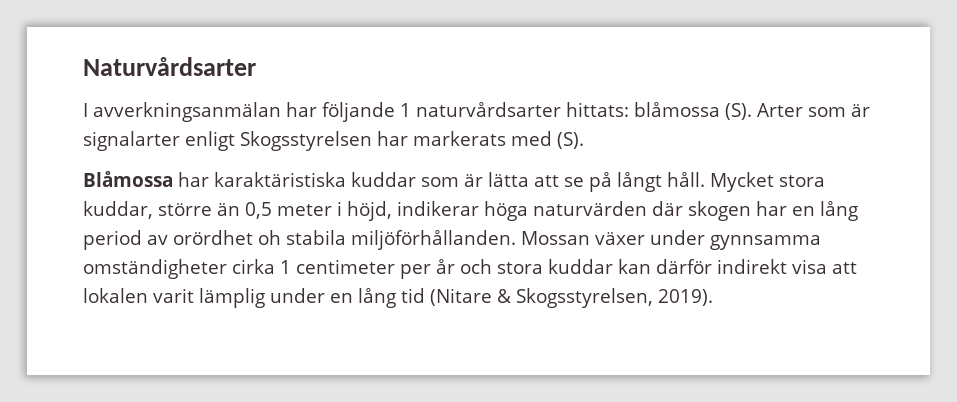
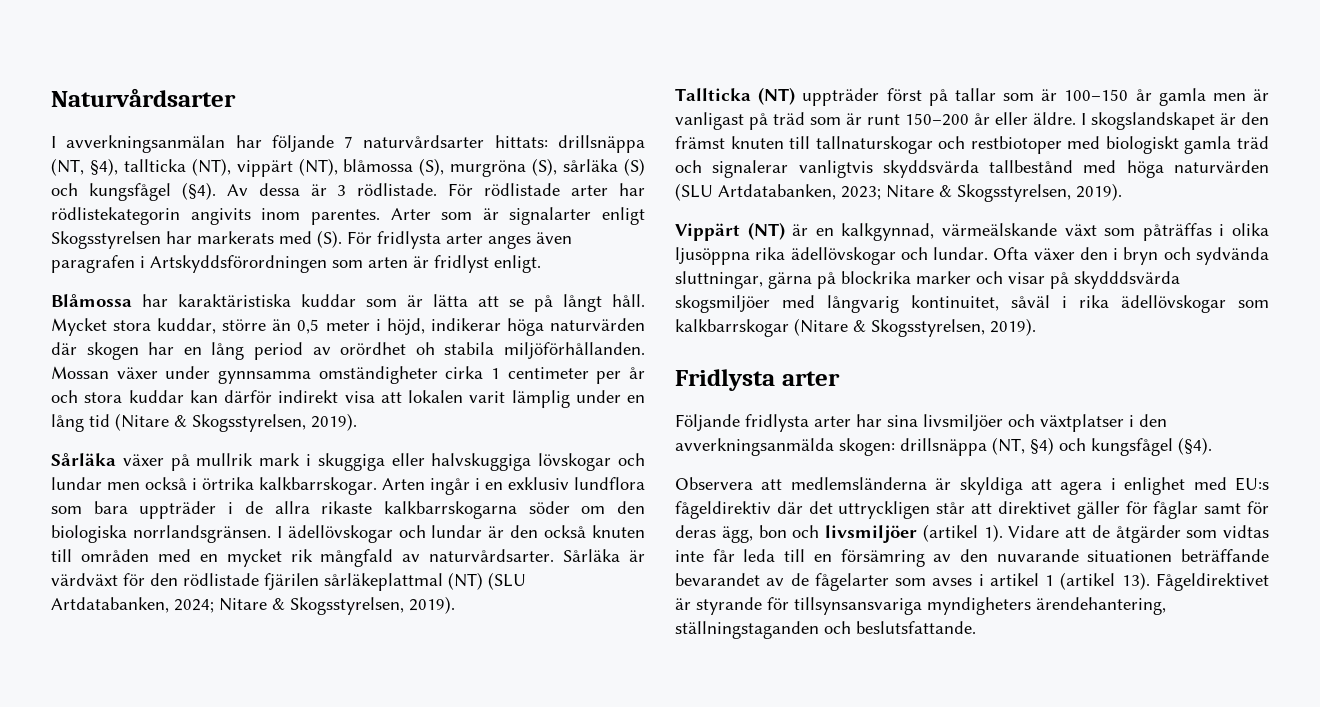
[400,103,411,117] 1 -> [344,136,354,148] 7
[634,102,752,120] blåmossa (S). -> [558,135,645,153] [51,158,645,177] [51,182,646,201] [51,207,380,225] drillsnäppa (NT, §4), tallticka (NT), vippärt (NT), blåmossa (S), murgröna (S), sårläka (S) och kungsfågel (§4). Av dessa är 3 rödlistade. För rödlistade arter har rödlistekategorin angivits inom parentes.
(584, 140) none -> [347,231,572,249] [51,255,541,273] För fridlysta arter anges även paragrafen i Artskyddsförordningen som arten är fridlyst enligt.
(713, 297) none -> [51,453,645,471] [51,477,645,495] [51,501,645,519] [51,525,646,543] [51,549,645,567] [51,572,526,591] [51,596,455,615] [675,87,1269,106] [675,112,1269,130] [675,136,1269,154] [675,160,1269,178] [675,183,1122,202] [675,222,1269,241] [675,247,1269,265] [675,271,1180,289] [675,295,1269,313] [675,318,1036,337] [675,369,840,391] [675,414,1167,432] [675,437,1212,456] [675,477,1269,495] [675,501,1269,519] [675,524,1269,543] [675,549,1269,567] [675,572,1269,591] [675,597,1166,615] [675,621,976,639] // Sårläka växer på mullrik mark i skuggiga eller halvskuggiga lövskogar och lundar men också i örtrika kalkbarrskogar. Arten ingår i en exklusiv lundflora som bara uppträder i de allra rikaste kalkbarrskogarna söder om den biologiska norrlandsgränsen. I ädellövskogar och lundar är den också knuten till områden med en mycket rik mångfald av naturvårdsarter. Sårläka är värdväxt för den rödlistade fjärilen sårläkeplattmal (NT) (SLU Artdatabanken, 2024; Nitare & Skogsstyrelsen, 2019). // Tallticka (NT) uppträder först på tallar som är 100–150 år gamla men är vanligast på träd som är runt 150–200 år eller äldre. I skogslandskapet är den främst knuten till tallnaturskogar och restbiotoper med biologiskt gamla träd och signalerar vanligtvis skyddsvärda tallbestånd med höga naturvärden (SLU Artdatabanken, 2023; Nitare & Skogsstyrelsen, 2019). // Vippärt (NT) är en kalkgynnad, värmeälskande växt som påträffas i olika ljusöppna rika ädellövskogar och lundar. Ofta växer den i bryn och sydvända sluttningar, gärna på blockrika marker och visar på skydddsvärda skogsmiljöer med långvarig kontinuitet, såväl i rika ädellövskogar som kalkbarrskogar (Nitare & Skogsstyrelsen, 2019). // Fridlysta arter // Följande fridlysta arter har sina livsmiljöer och växtplatser i den avverkningsanmälda skogen: drillsnäppa (NT, §4) och kungsfågel (§4). // Observera att medlemsländerna är skyldiga att agera i enlighet med EU:s fågeldirektiv där det uttryckligen står att direktivet gäller för fåglar samt för deras ägg, bon och livsmiljöer (artikel 1). Vidare att de åtgärder som vidtas inte får leda till en försämring av den nuvarande situationen beträffande bevarandet av de fågelarter som avses i artikel 1 (artikel 13). Fågeldirektivet är styrande för tillsynsansvariga myndigheters ärendehantering, ställningstaganden och beslutsfattande.

